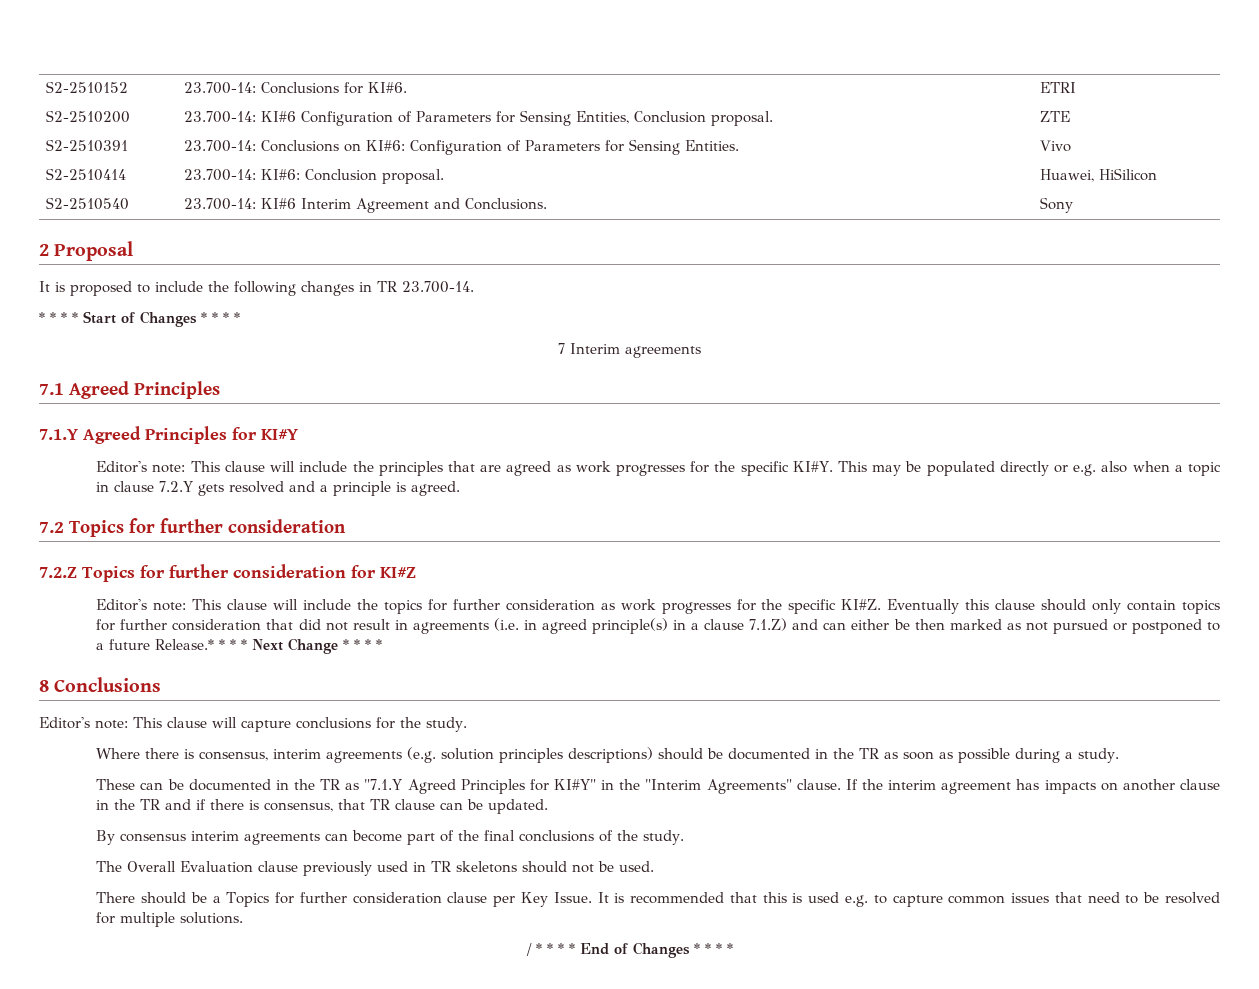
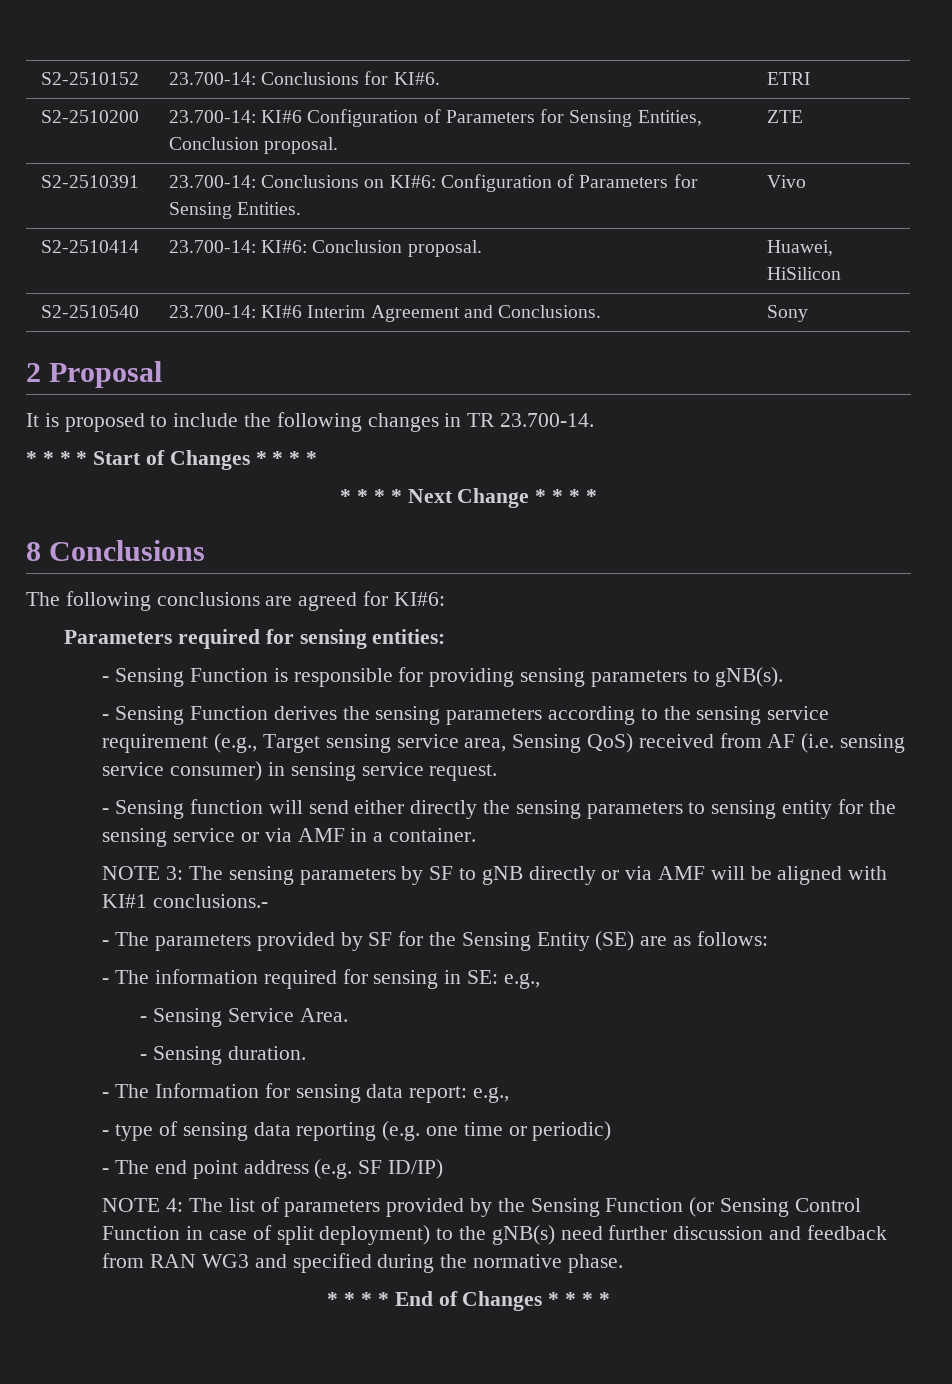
[558,343,701,358] [39,381,220,399] [39,426,298,444] [96,461,1222,476] [96,481,461,496] [39,518,346,537] [39,564,416,582] [96,599,1220,614] [96,618,1220,634] [96,639,215,650] 7 Interim agreements // 7.1 Agreed Principles // 7.1.Y Agreed Principles for KI#Y // Editor's note: This clause will include the principles that are agreed as work progresses for the specific KI#Y. This may be populated directly or e.g. also when a topic in clause 7.2.Y gets resolved and a principle is agreed. // 7.2 Topics for further consideration // 7.2.Z Topics for further consideration for KI#Z // Editor's note: This clause will include the topics for further consideration as work progresses for the specific KI#Z. Eventually this clause should only contain topics for further consideration that did not result in agreements (i.e. in agreed principle(s) in a clause 7.1.Z) and can either be then marked as not pursued or postponed to a future Release.* -> [340,489,352,503] *
[39,717,467,732] [96,747,1120,763] [96,779,1220,794] [96,799,549,814] [96,830,685,845] [96,861,655,876] [96,892,1220,907] [96,912,244,927] [525,943,532,956] Editor's note: This clause will capture conclusions for the study. // Where there is consensus, interim agreements (e.g. solution principles descriptions) should be documented in the TR as soon as possible during a study. // These can be documented in the TR as "7.1.Y Agreed Principles for KI#Y" in the "Interim Agreements" clause. If the interim agreement has impacts on another clause in the TR and if there is consensus, that TR clause can be updated. // By consensus interim agreements can become part of the final conclusions of the study. // The Overall Evaluation clause previously used in TR skeletons should not be used. // There should be a Topics for further consideration clause per Key Issue. It is recommended that this is used e.g. to capture common issues that need to be resolved for multiple solutions. // / -> [26,591,445,611] [64,629,446,649] [102,667,784,687] [102,706,830,725] [102,733,905,753] [102,761,498,781] [102,799,896,819] [102,828,476,847] [102,866,888,885] [102,894,269,908] [102,931,768,951] [102,969,540,989] [140,1008,348,1027] [140,1046,307,1065] [102,1083,509,1103] [102,1121,612,1141] [102,1159,443,1179] [102,1197,861,1217] [102,1225,887,1245] [102,1253,623,1273] The following conclusions are agreed for KI#6: // Parameters required for sensing entities: // - Sensing Function is responsible for providing sensing parameters to gNB(s). // - Sensing Function derives the sensing parameters according to the sensing service requirement (e.g., Target sensing service area, Sensing QoS) received from AF (i.e. sensing service consumer) in sensing service request. // - Sensing function will send either directly the sensing parameters to sensing entity for the sensing service or via AMF in a container. // NOTE 3: The sensing parameters by SF to gNB directly or via AMF will be aligned with KI#1 conclusions.- // - The parameters provided by SF for the Sensing Entity (SE) are as follows: // - The information required for sensing in SE: e.g., // - Sensing Service Area. // - Sensing duration. // - The Information for sensing data report: e.g., // - type of sensing data reporting (e.g. one time or periodic) // - The end point address (e.g. SF ID/IP) // NOTE 4: The list of parameters provided by the Sensing Function (or Sensing Control Function in case of split deployment) to the gNB(s) need further discussion and feedback from RAN WG3 and specified during the normative phase. //

